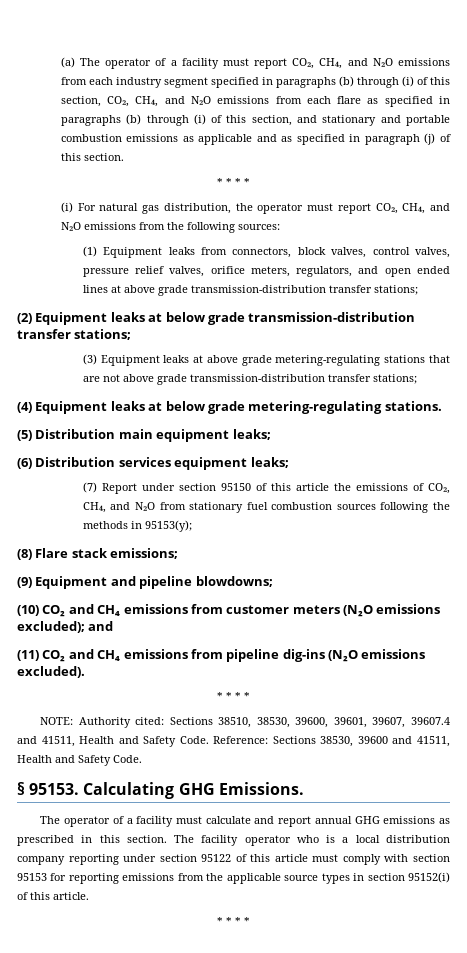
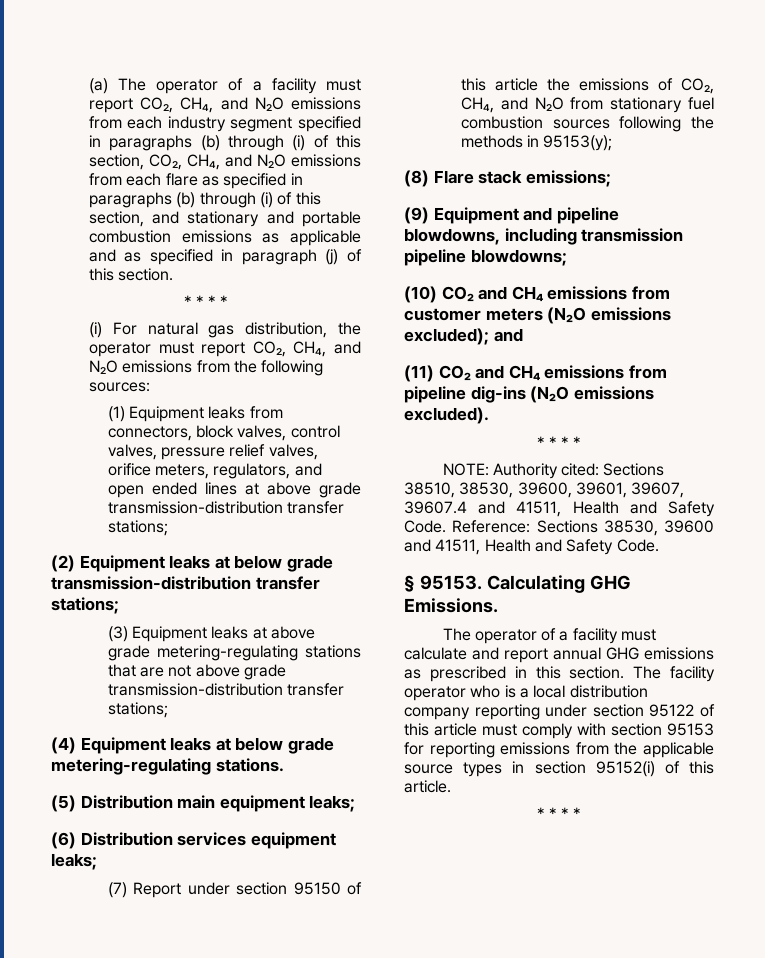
(193, 582) none -> [404,228,684,245] [404,249,466,266] blowdowns, including transmission pipeline

